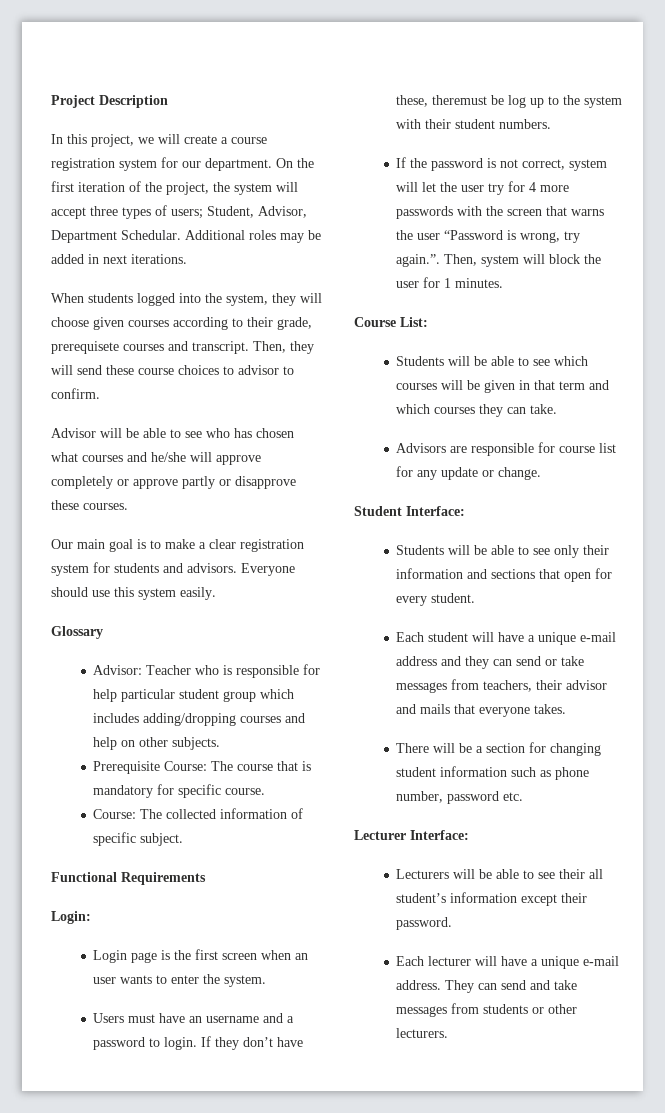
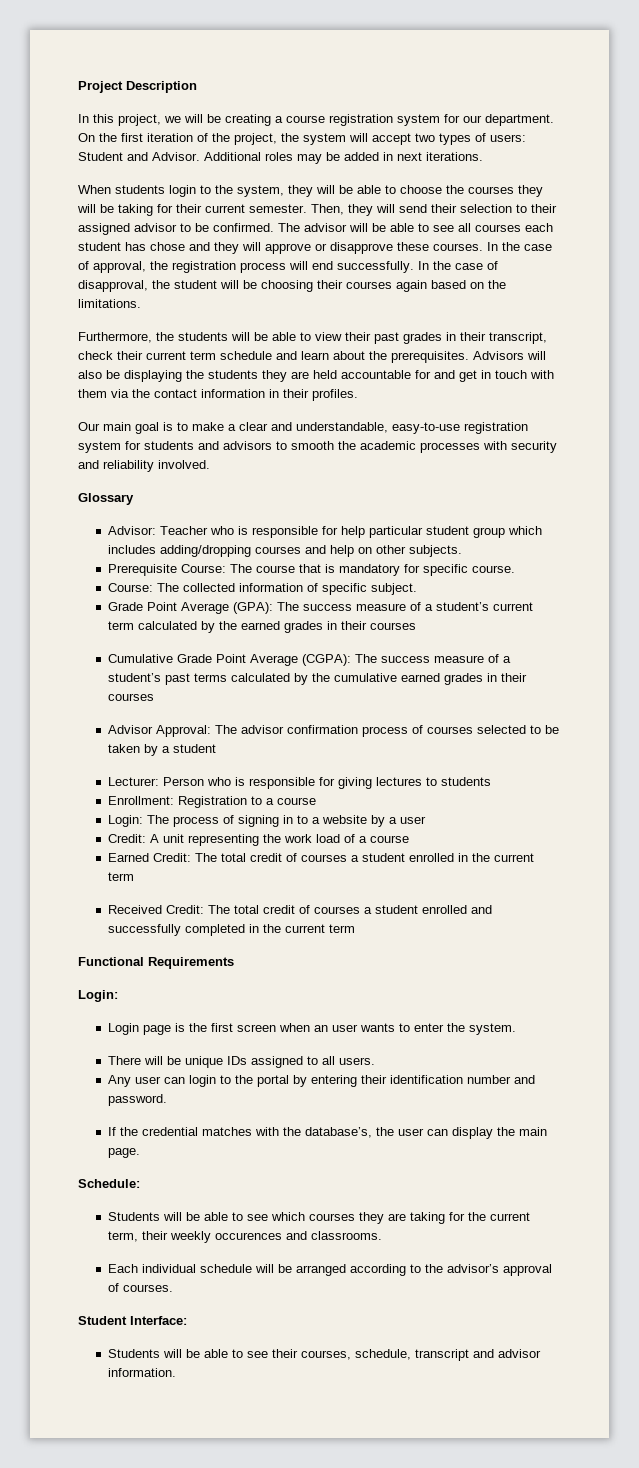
[184,135,217,144] create -> [207,114,271,126] be creating
[90,206,118,216] three -> [415,133,435,142] two
[171,206,307,219] [51,230,181,243] users; Student, Advisor, Department Schedular. -> [490,134,526,142] [78,152,200,161] users: Student and Advisor.
[137,293,201,306] logged into -> [169,185,211,197] login to
[51,317,312,330] [51,341,314,354] [51,365,294,375] [51,388,100,399] [51,428,294,438] [51,452,261,465] [51,476,296,489] [51,500,128,510] choose given courses according to their grade, prerequisete courses and transcript. Then, they will send these course choices to advisor to confirm. // Advisor will be able to see who has chosen what courses and he/she will approve completely or approve partly or disapprove these courses. -> [339,185,543,197] [77,204,557,216] [78,223,553,235] [78,242,552,254] [78,261,498,273] [78,280,506,292] [78,299,141,308] [78,332,547,344] [78,351,546,363] [78,370,554,382] [78,389,358,401] be able to choose the courses they will be taking for their current semester. Then, they will send their selection to their assigned advisor to be confirmed. The advisor will be able to see all courses each student has chose and they will approve or disapprove these courses. In the case of approval, the registration process will end successfully. In the case of disapproval, the student will be choosing their courses again based on the limitations. // Furthermore, the students will be able to view their past grades in their transcript, check their current term schedule and learn about the prerequisites. Advisors will also be displaying the students they are held accountable for and get in touch with them via the contact information in their profiles.
(236, 544) none -> [271,422,460,434] and understandable, easy-to-use
[187,563,295,576] [51,587,216,600] advisors. Everyone should use this system easily. -> [223,441,557,453] [78,460,210,472] advisors to smooth the academic processes with security and reliability involved.
(184, 839) none -> [107,602,533,614] [107,621,416,633] [107,654,511,666] [107,673,527,685] [107,693,154,701] [107,725,559,737] [107,744,216,756] [107,777,491,789] [107,796,316,808] [107,815,426,827] [107,834,409,846] [107,853,534,862] [107,872,134,881] [107,905,492,914] [107,924,355,936] // Grade Point Average (GPA): The success measure of a student’s current term calculated by the earned grades in their courses // Cumulative Grade Point Average (CGPA): The success measure of a student’s past terms calculated by the cumulative earned grades in their courses // Advisor Approval: The advisor confirmation process of courses selected to be taken by a student // Lecturer: Person who is responsible for giving lectures to students // Enrollment: Registration to a course // Login: The process of signing in to a website by a user // Credit: A unit representing the work load of a course // Earned Credit: The total credit of courses a student enrolled in the current term // Received Credit: The total credit of courses a student enrolled and successfully completed in the current term
[93,1013,295,1023] [93,1036,304,1050] [396,95,623,108] [396,119,552,129] [396,157,608,171] [396,181,570,195] [396,206,605,219] [396,230,581,243] [396,254,602,267] [396,277,504,288] [354,317,428,327] Users must have an username and a password to login. If they don’t have these, theremust be log up to the system with their student numbers. // If the password is not correct, system will let the user try for 4 more passwords with the screen that warns the user “Password is wrong, try again.”. Then, system will block the user for 1 minutes. // Course List: -> [107,1056,375,1068] [107,1075,535,1087] [107,1094,167,1106] [107,1127,547,1139] [107,1148,140,1158] [78,1179,140,1188] There will be unique IDs assigned to all users. // Any user can login to the portal by entering their identification number and password. // If the credential matches with the database’s, the user can display the main page. // Schedule:
[441,380,610,393] [396,404,558,417] [396,442,617,456] [396,466,542,480] will be given in that term and which courses they can take. // Advisors are responsible for course list for any update or change. -> [358,1212,530,1224] [107,1231,382,1243] [107,1264,552,1276] [107,1283,173,1292] they are taking for the current term, their weekly occurences and classrooms. // Each individual schedule will be arranged according to the advisor’s approval of courses.
[554,545,610,558] [396,568,613,582] [396,593,476,606] [396,632,617,645] [396,656,585,669] [396,679,608,693] [396,704,567,717] [396,742,602,756] [396,766,590,780] [396,791,524,804] [354,830,469,840] [396,869,604,879] [396,892,588,906] [396,917,453,930] [396,956,620,969] [396,980,578,993] [396,1003,578,1017] [396,1028,449,1038] only their information and sections that open for every student. // Each student will have a unique e-mail address and they can send or take messages from teachers, their advisor and mails that everyone takes. // There will be a section for changing student information such as phone number, password etc. // Lecturer Interface: // Lecturers will be able to see their all student’s information except their password. // Each lecturer will have a unique e-mail address. They can send and take messages from students or other lecturers. -> [271,1349,541,1361] [107,1368,176,1377] their courses, schedule, transcript and advisor information.

